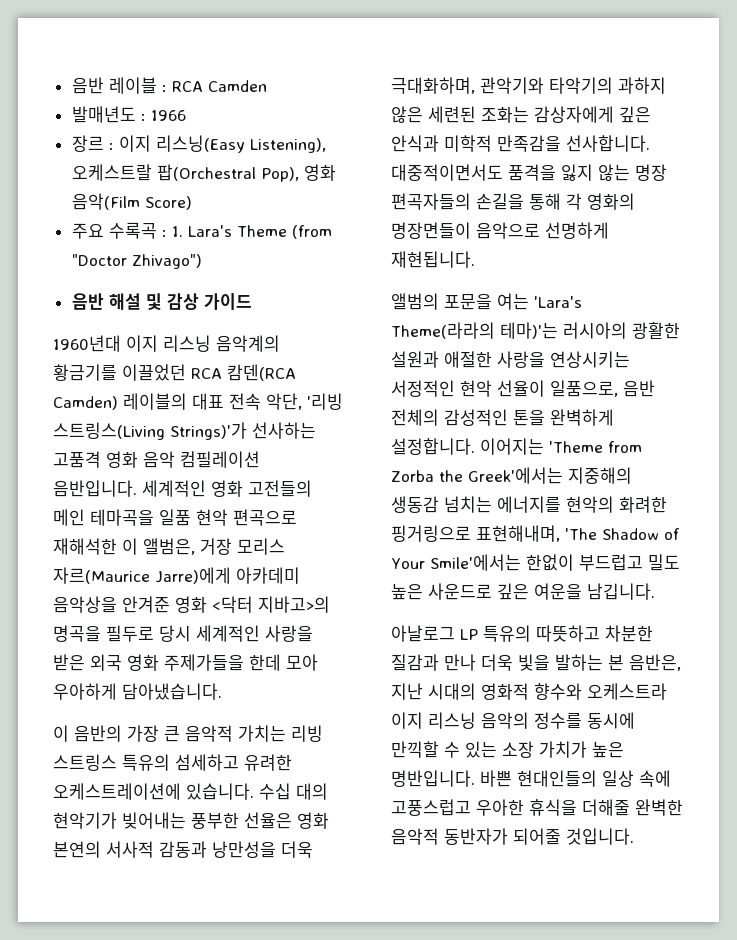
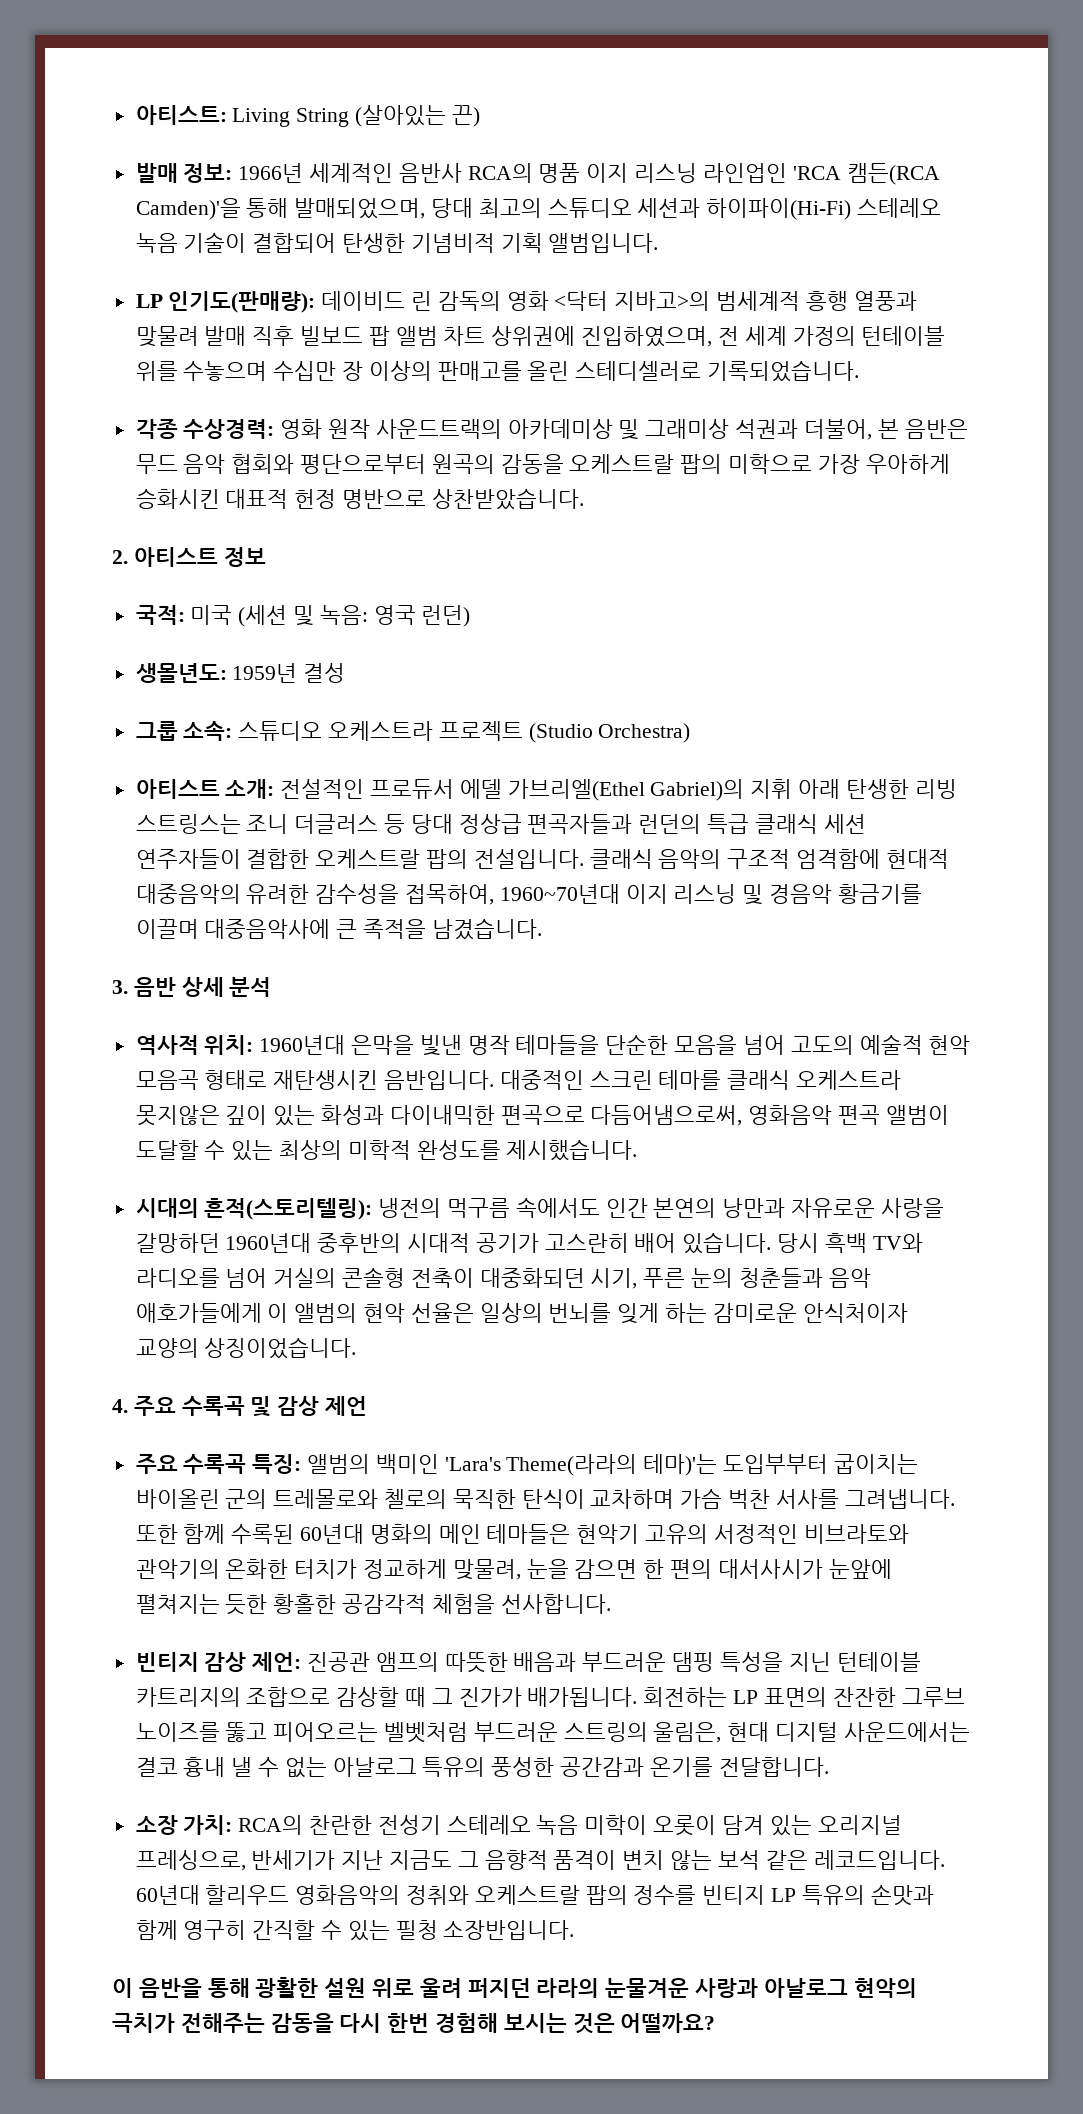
[71,77,267,94] [71,106,186,123] [71,135,326,153] [71,164,336,182] [71,193,192,210] [71,222,332,239] [71,254,202,269] [71,293,252,310] [53,335,280,352] [53,364,296,381] [53,393,343,410] [53,422,316,440] [53,451,260,468] [53,480,312,497] [53,509,297,526] [53,538,285,555] [53,567,300,584] [53,596,330,613] [53,625,313,642] [53,654,318,671] [53,683,222,700] [53,725,323,742] [53,754,292,771] [53,783,328,800] [53,812,329,829] [53,841,313,858] [391,77,666,94] [391,106,651,123] [391,135,650,152] [391,164,667,181] [391,193,635,210] [391,222,609,239] [391,251,475,268] [391,293,582,310] [391,322,680,339] [391,351,630,368] [391,380,655,397] [391,409,614,426] [391,438,642,455] [391,467,632,484] [391,496,667,513] [391,525,680,542] [391,554,680,571] [391,583,655,600] [391,625,653,642] [391,654,681,671] [391,683,667,700] [391,712,635,729] [391,741,624,758] [391,770,671,787] [391,799,683,816] [391,828,634,845] 음반 레이블 : RCA Camden // 발매년도 : 1966 // 장르 : 이지 리스닝(Easy Listening), 오케스트랄 팝(Orchestral Pop), 영화 음악(Film Score) // 주요 수록곡 : 1. Lara's Theme (from "Doctor Zhivago") // 음반 해설 및 감상 가이드 // 1960년대 이지 리스닝 음악계의 황금기를 이끌었던 RCA 캄덴(RCA Camden) 레이블의 대표 전속 악단, '리빙 스트링스(Living Strings)'가 선사하는 고품격 영화 음악 컴필레이션 음반입니다. 세계적인 영화 고전들의 메인 테마곡을 일품 현악 편곡으로 재해석한 이 앨범은, 거장 모리스 자르(Maurice Jarre)에게 아카데미 음악상을 안겨준 영화 <닥터 지바고>의 명곡을 필두로 당시 세계적인 사랑을 받은 외국 영화 주제가들을 한데 모아 우아하게 담아냈습니다. // 이 음반의 가장 큰 음악적 가치는 리빙 스트링스 특유의 섬세하고 유려한 오케스트레이션에 있습니다. 수십 대의 현악기가 빚어내는 풍부한 선율은 영화 본연의 서사적 감동과 낭만성을 더욱 극대화하며, 관악기와 타악기의 과하지 않은 세련된 조화는 감상자에게 깊은 안식과 미학적 만족감을 선사합니다. 대중적이면서도 품격을 잃지 않는 명장 편곡자들의 손길을 통해 각 영화의 명장면들이 음악으로 선명하게 재현됩니다. // 앨범의 포문을 여는 'Lara's Theme(라라의 테마)'는 러시아의 광활한 설원과 애절한 사랑을 연상시키는 서정적인 현악 선율이 일품으로, 음반 전체의 감성적인 톤을 완벽하게 설정합니다. 이어지는 'Theme from Zorba the Greek'에서는 지중해의 생동감 넘치는 에너지를 현악의 화려한 핑거링으로 표현해내며, 'The Shadow of Your Smile'에서는 한없이 부드럽고 밀도 높은 사운드로 깊은 여운을 남깁니다. // 아날로그 LP 특유의 따뜻하고 차분한 질감과 만나 더욱 빛을 발하는 본 음반은, 지난 시대의 영화적 향수와 오케스트라 이지 리스닝 음악의 정수를 동시에 만끽할 수 있는 소장 가치가 높은 명반입니다. 바쁜 현대인들의 일상 속에 고풍스럽고 우아한 휴식을 더해줄 완벽한 음악적 동반자가 되어줄 것입니다. -> [135,105,480,127] [135,163,940,185] [135,198,942,220] [135,232,659,253] [135,291,917,313] [135,326,946,347] [135,360,860,382] [135,419,968,440] [135,454,950,474] [135,488,584,510] [112,547,266,567] [135,605,471,627] [135,663,346,683] [135,721,691,743] [135,779,957,801] [135,814,866,834] [135,849,949,869] [135,884,922,905] [135,918,542,940] [112,977,272,997] [135,1034,971,1056] [135,1070,902,1090] [135,1105,949,1126] [135,1139,638,1161] [135,1197,944,1220] [135,1232,923,1254] [135,1267,871,1289] [135,1303,908,1324] [135,1337,357,1359] [112,1396,368,1417] [135,1454,918,1476] [135,1488,955,1509] [135,1524,909,1544] [135,1559,892,1580] [135,1594,611,1615] [135,1652,921,1673] [135,1687,965,1707] [135,1722,970,1743] [135,1757,829,1778] [135,1815,902,1836] [135,1850,945,1871] [135,1884,934,1906] [135,1920,575,1941] [112,1977,917,1998] [112,2013,716,2034] 아티스트: Living String (살아있는 끈) // 발매 정보: 1966년 세계적인 음반사 RCA의 명품 이지 리스닝 라인업인 'RCA 캠든(RCA Camden)'을 통해 발매되었으며, 당대 최고의 스튜디오 세션과 하이파이(Hi-Fi) 스테레오 녹음 기술이 결합되어 탄생한 기념비적 기획 앨범입니다. // LP 인기도(판매량): 데이비드 린 감독의 영화 <닥터 지바고>의 범세계적 흥행 열풍과 맞물려 발매 직후 빌보드 팝 앨범 차트 상위권에 진입하였으며, 전 세계 가정의 턴테이블 위를 수놓으며 수십만 장 이상의 판매고를 올린 스테디셀러로 기록되었습니다. // 각종 수상경력: 영화 원작 사운드트랙의 아카데미상 및 그래미상 석권과 더불어, 본 음반은 무드 음악 협회와 평단으로부터 원곡의 감동을 오케스트랄 팝의 미학으로 가장 우아하게 승화시킨 대표적 헌정 명반으로 상찬받았습니다. // 2. 아티스트 정보 // 국적: 미국 (세션 및 녹음: 영국 런던) // 생몰년도: 1959년 결성 // 그룹 소속: 스튜디오 오케스트라 프로젝트 (Studio Orchestra) // 아티스트 소개: 전설적인 프로듀서 에델 가브리엘(Ethel Gabriel)의 지휘 아래 탄생한 리빙 스트링스는 조니 더글러스 등 당대 정상급 편곡자들과 런던의 특급 클래식 세션 연주자들이 결합한 오케스트랄 팝의 전설입니다. 클래식 음악의 구조적 엄격함에 현대적 대중음악의 유려한 감수성을 접목하여, 1960~70년대 이지 리스닝 및 경음악 황금기를 이끌며 대중음악사에 큰 족적을 남겼습니다. // 3. 음반 상세 분석 // 역사적 위치: 1960년대 은막을 빛낸 명작 테마들을 단순한 모음을 넘어 고도의 예술적 현악 모음곡 형태로 재탄생시킨 음반입니다. 대중적인 스크린 테마를 클래식 오케스트라 못지않은 깊이 있는 화성과 다이내믹한 편곡으로 다듬어냄으로써, 영화음악 편곡 앨범이 도달할 수 있는 최상의 미학적 완성도를 제시했습니다. // 시대의 흔적(스토리텔링): 냉전의 먹구름 속에서도 인간 본연의 낭만과 자유로운 사랑을 갈망하던 1960년대 중후반의 시대적 공기가 고스란히 배어 있습니다. 당시 흑백 TV와 라디오를 넘어 거실의 콘솔형 전축이 대중화되던 시기, 푸른 눈의 청춘들과 음악 애호가들에게 이 앨범의 현악 선율은 일상의 번뇌를 잊게 하는 감미로운 안식처이자 교양의 상징이었습니다. // 4. 주요 수록곡 및 감상 제언 // 주요 수록곡 특징: 앨범의 백미인 'Lara's Theme(라라의 테마)'는 도입부부터 굽이치는 바이올린 군의 트레몰로와 첼로의 묵직한 탄식이 교차하며 가슴 벅찬 서사를 그려냅니다. 또한 함께 수록된 60년대 명화의 메인 테마들은 현악기 고유의 서정적인 비브라토와 관악기의 온화한 터치가 정교하게 맞물려, 눈을 감으면 한 편의 대서사시가 눈앞에 펼쳐지는 듯한 황홀한 공감각적 체험을 선사합니다. // 빈티지 감상 제언: 진공관 앰프의 따뜻한 배음과 부드러운 댐핑 특성을 지닌 턴테이블 카트리지의 조합으로 감상할 때 그 진가가 배가됩니다. 회전하는 LP 표면의 잔잔한 그루브 노이즈를 뚫고 피어오르는 벨벳처럼 부드러운 스트링의 울림은, 현대 디지털 사운드에서는 결코 흉내 낼 수 없는 아날로그 특유의 풍성한 공간감과 온기를 전달합니다. // 소장 가치: RCA의 찬란한 전성기 스테레오 녹음 미학이 오롯이 담겨 있는 오리지널 프레싱으로, 반세기가 지난 지금도 그 음향적 품격이 변치 않는 보석 같은 레코드입니다. 60년대 할리우드 영화음악의 정취와 오케스트랄 팝의 정수를 빈티지 LP 특유의 손맛과 함께 영구히 간직할 수 있는 필청 소장반입니다. // 이 음반을 통해 광활한 설원 위로 울려 퍼지던 라라의 눈물겨운 사랑과 아날로그 현악의 극치가 전해주는 감동을 다시 한번 경험해 보시는 것은 어떨까요?

